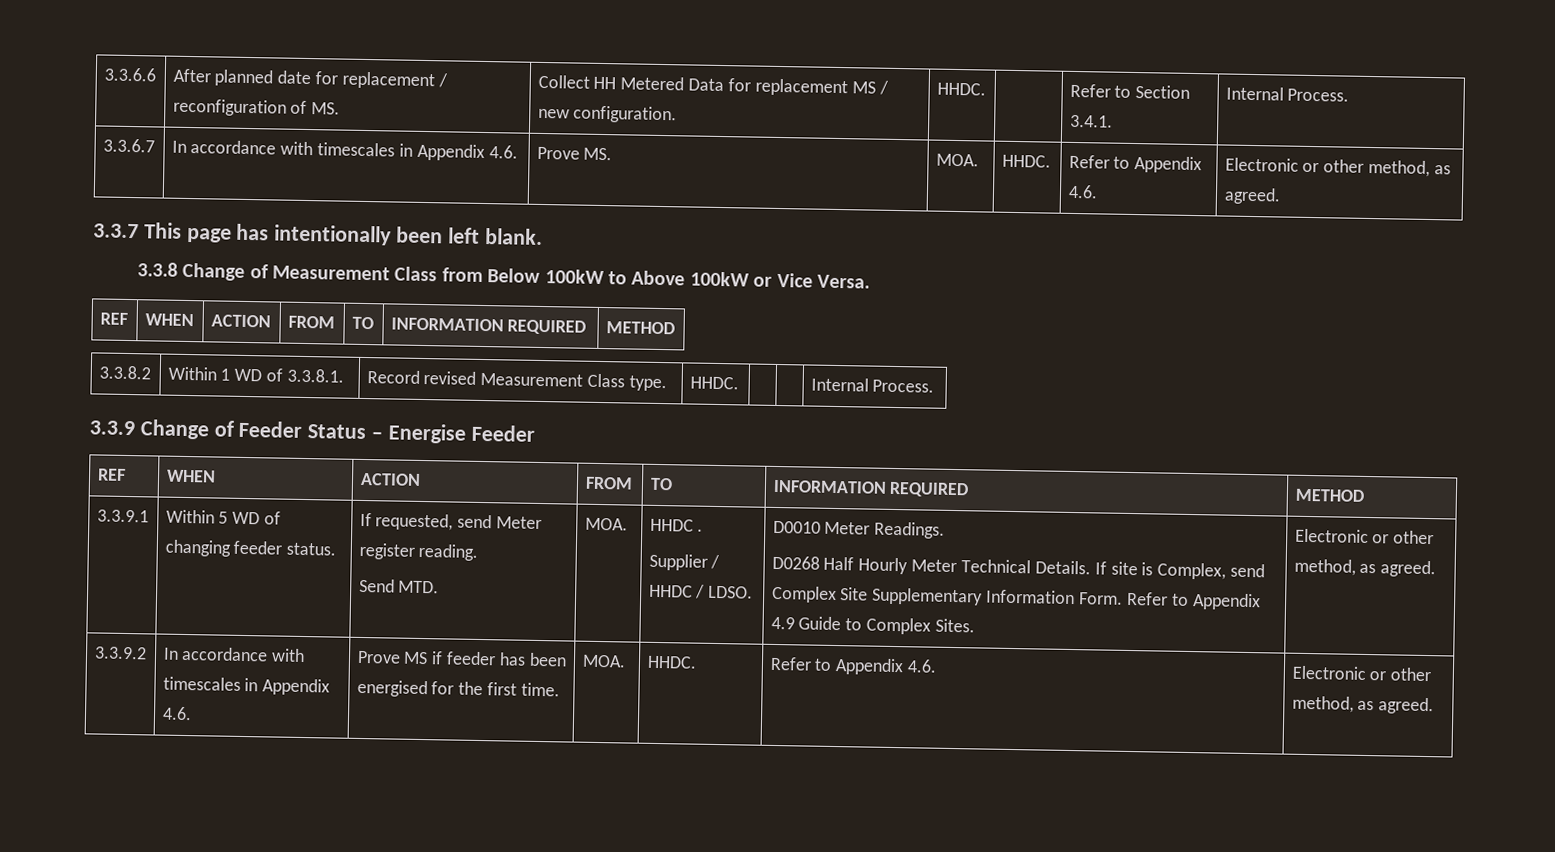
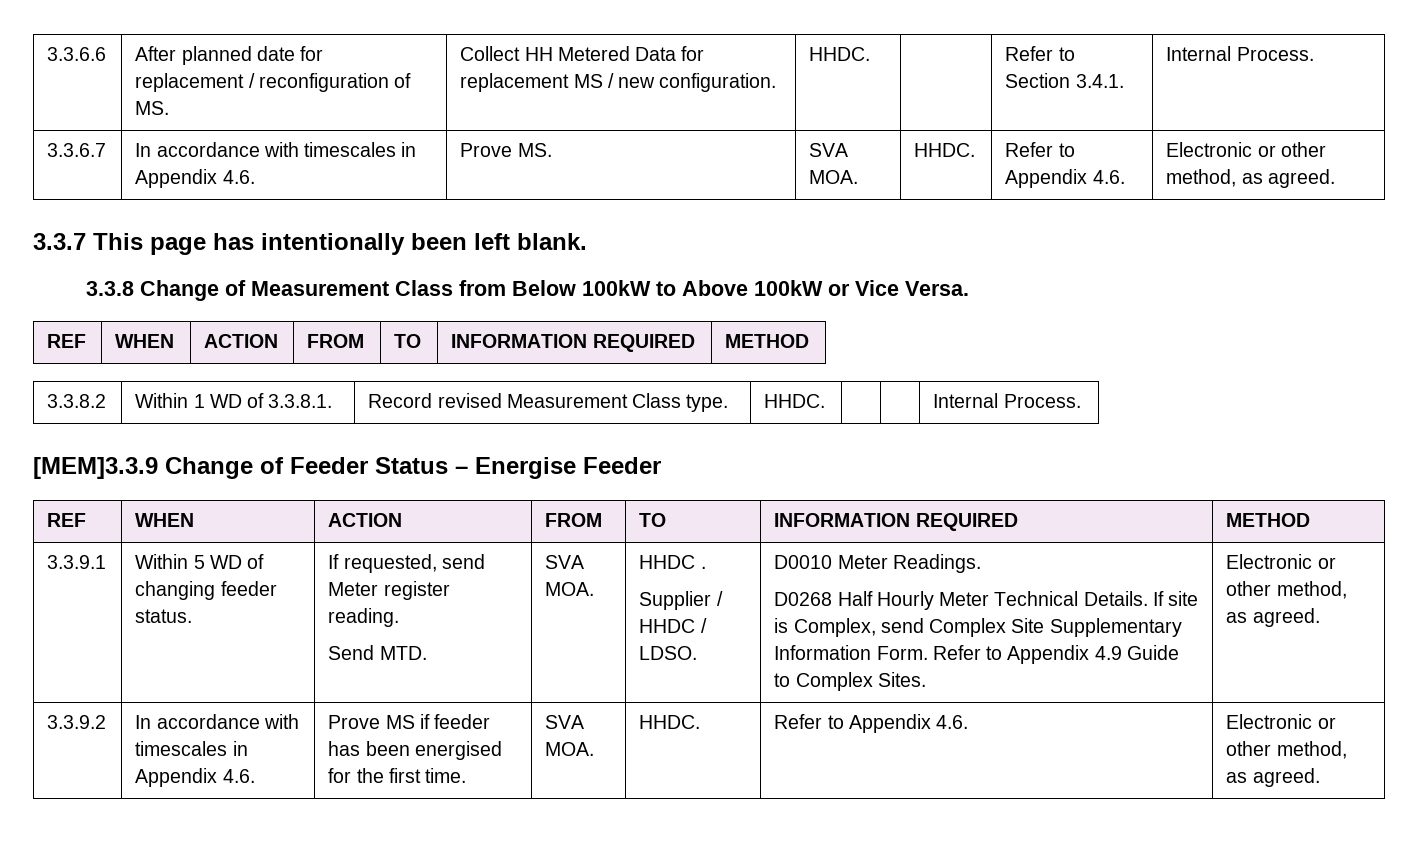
(613, 154) none -> [809,143,849,157] SVA
[89,420,135,436] 3.3.9 -> [33,457,158,479] [MEM]3.3.9
(440, 587) none -> [545,555,585,569] SVA
(561, 689) none -> [545,715,585,729] SVA

